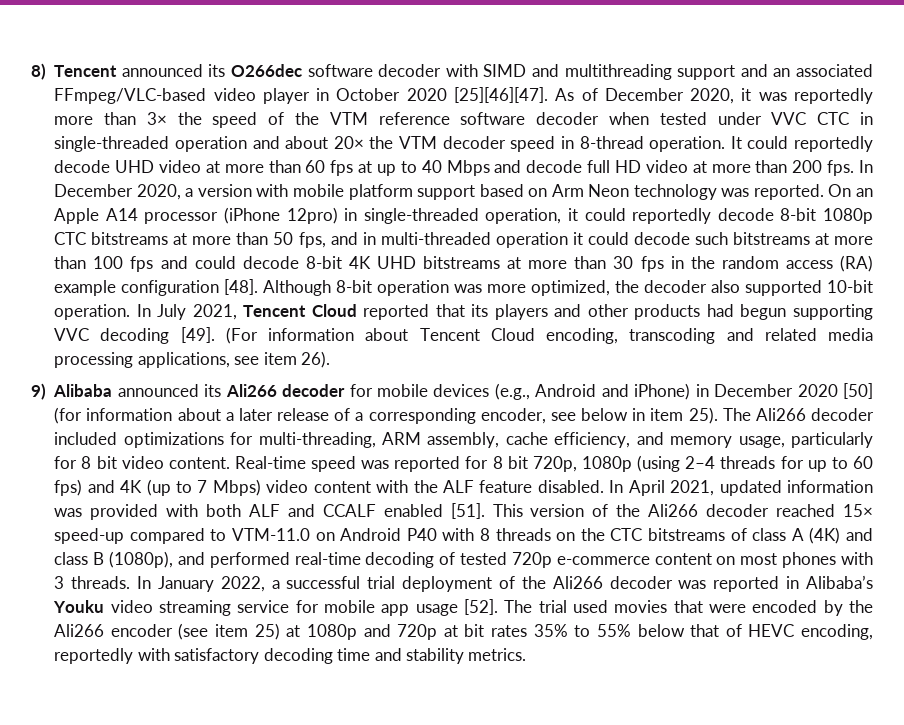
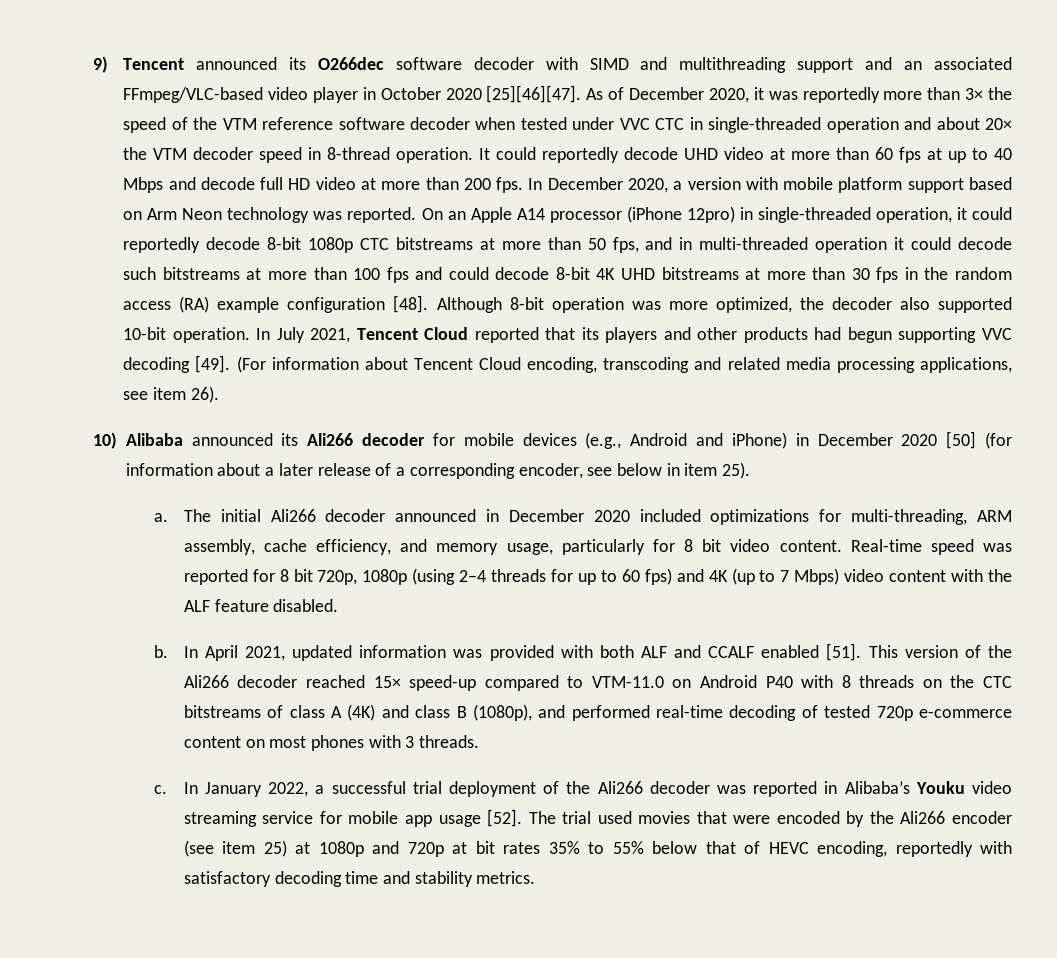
[31,63,46,80] 8) -> [93,56,108,73] 9)
[31,383,46,400] 9) -> [93,432,117,449] 10)
[722,408,874,421] The Ali266 decoder -> [153,509,630,522] // a. The initial Ali266 decoder announced in December 2020
(604, 486) none -> [153,645,168,658] // b.
(131, 582) none -> [153,785,167,794] // c.

